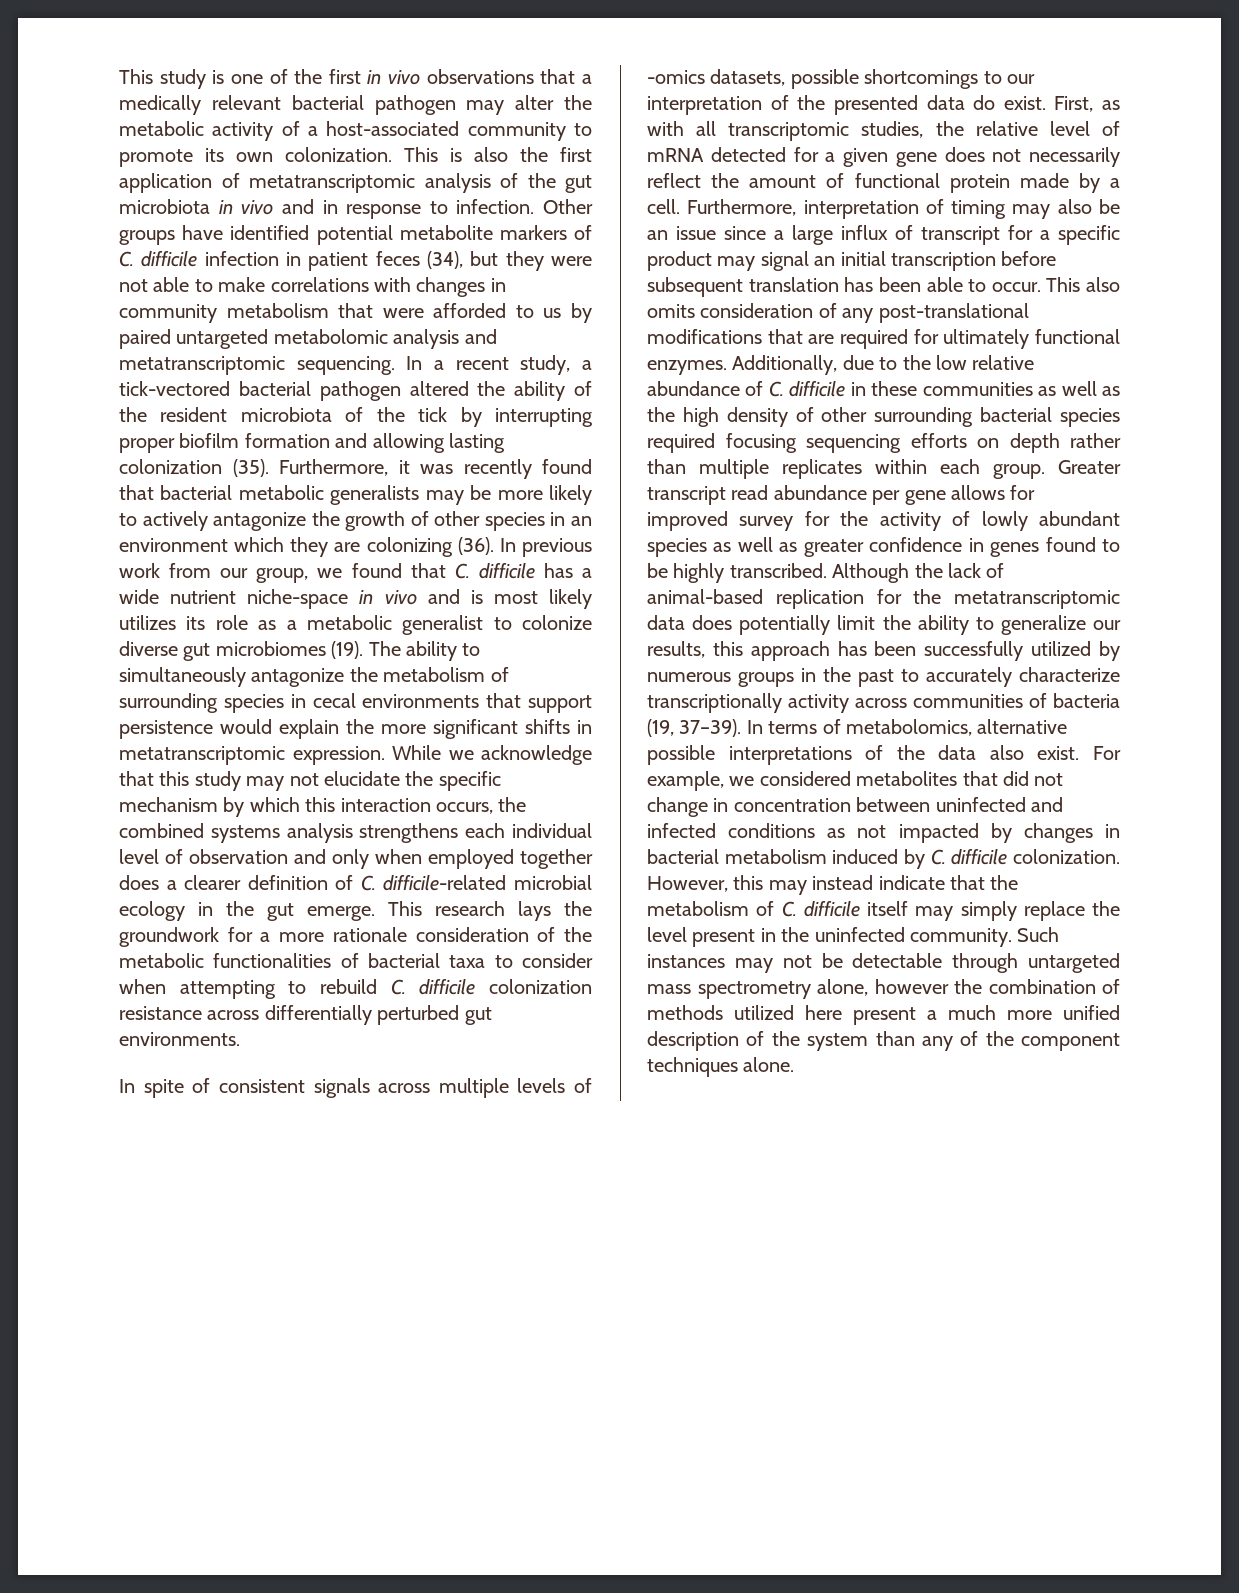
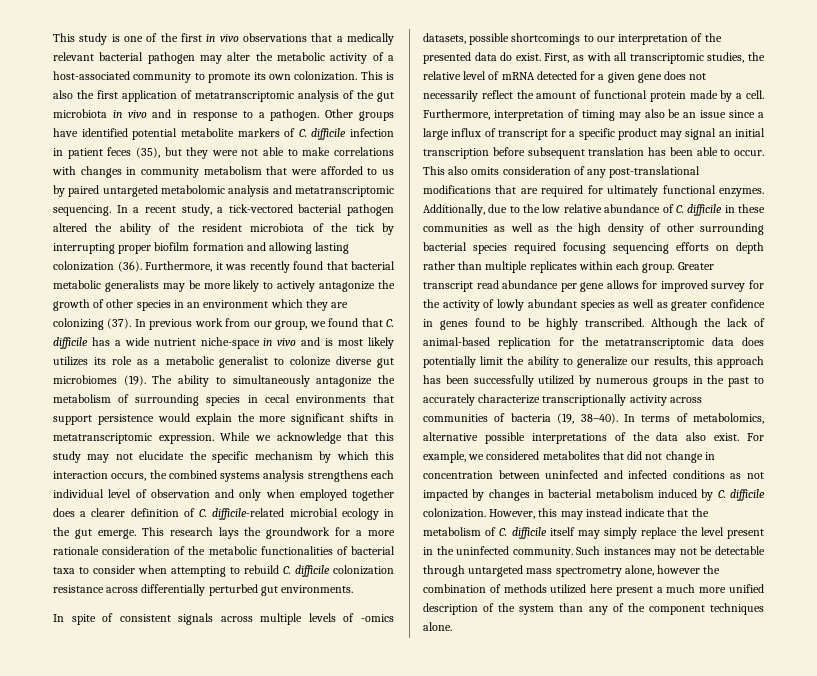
[456,199,535,214] infection. -> [258,109,320,121] a pathogen.
[427,251,463,269] (34), -> [135,147,160,158] (35),
[232,459,269,477] (35). -> [117,261,142,272] (36).
[457,537,494,555] (36). -> [107,318,132,329] (37).
[679,719,742,737] 37–39). -> [580,413,618,424] 38–40).

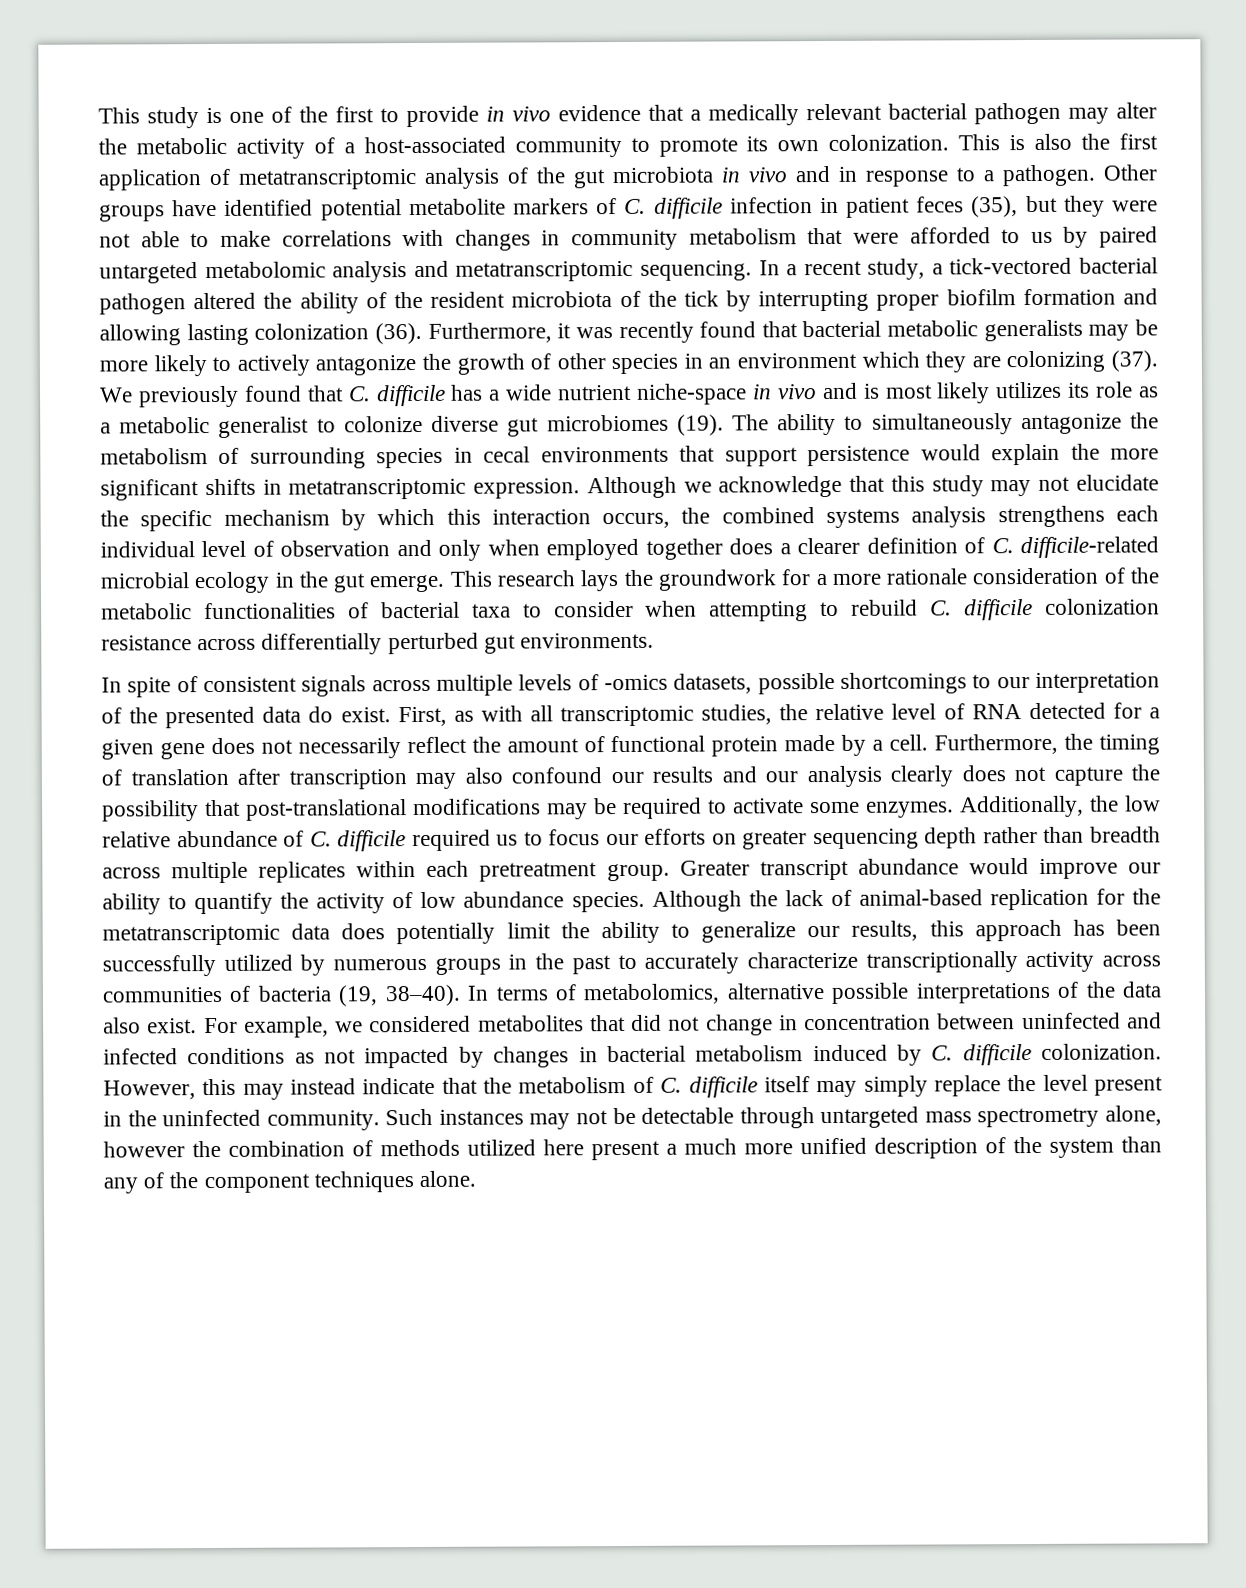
[206,33,307,42] in vivo observations -> [380,104,641,128] to provide in vivo evidence
[134,318,326,330] In previous work from our group, we -> [100,385,239,408] We previously
[220,432,251,441] While -> [586,476,677,499] Although
[501,72,535,80] mRNA -> [971,704,1022,720] RNA
[493,109,764,121] [423,128,765,140] [423,147,764,159] [423,166,701,178] [423,185,764,197] [423,204,520,216] interpretation of timing may also be an issue since a large influx of transcript for a specific product may signal an initial transcription before subsequent translation has been able to occur. This also omits consideration of any post-translational modifications that are required for ultimately functional enzymes. Additionally, due to -> [1064,733,1160,755] [101,764,1160,790] [102,795,1084,822] the timing of translation after transcription may also confound our results and our analysis clearly does not capture the possibility that post-translational modifications may be required to activate some enzymes. Additionally,
[724,204,765,213] [423,223,764,235] [423,242,729,254] in these communities as well as the high density of other surrounding bacterial species required focusing sequencing efforts on -> [411,828,919,852] required us to focus our efforts on greater sequencing
(483, 265) none -> [1089,826,1161,843] [102,867,161,879] breadth across
(640, 265) none -> [479,862,598,882] pretreatment
[476,280,764,292] [423,299,765,311] [423,318,644,330] read abundance per gene allows for improved survey for the activity of lowly abundant species as well as greater confidence in genes found to be highly transcribed. -> [857,858,1161,879] [102,891,645,915] abundance would improve our ability to quantify the activity of low abundance species.

